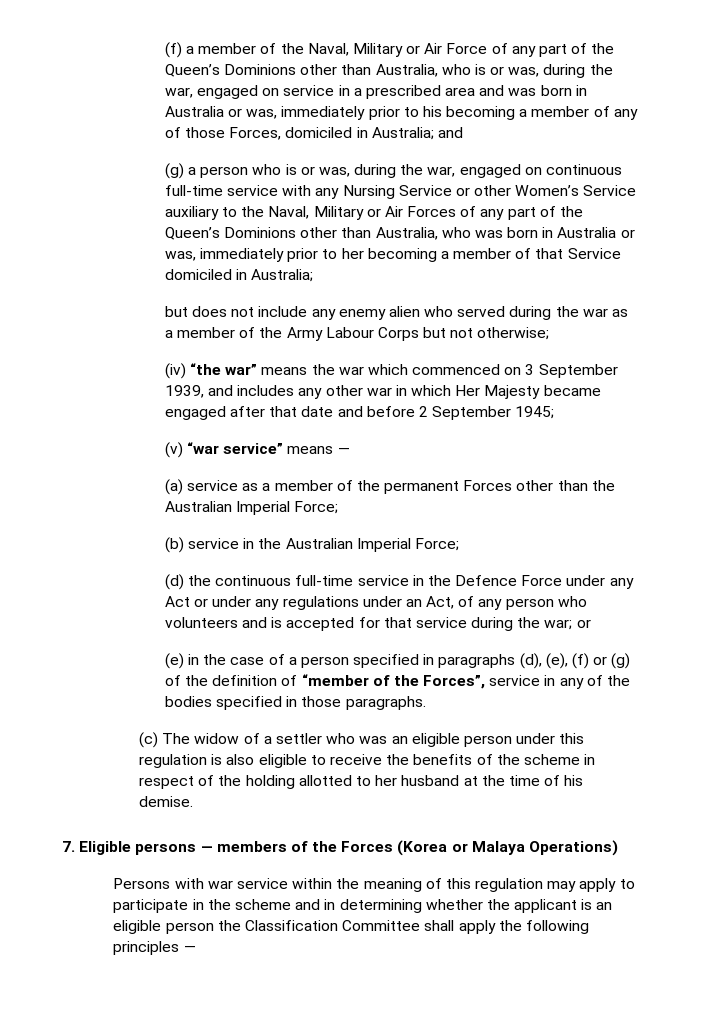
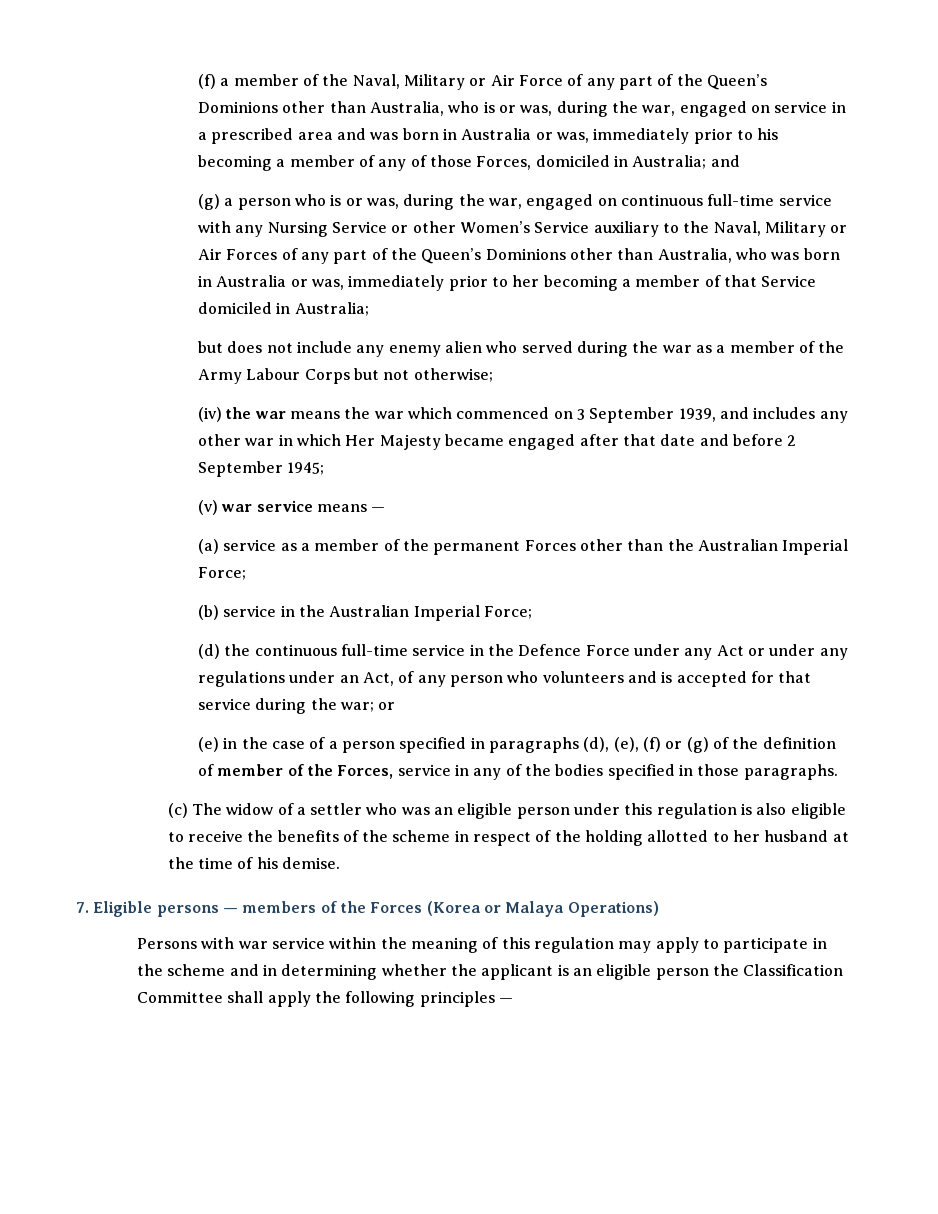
[189,363,258,375] “the war” -> [226,407,286,419] the war
[186,442,284,454] “war service” -> [221,500,313,512] war service
[301,674,486,689] “member of the Forces”, -> [217,764,394,779] member of the Forces,

